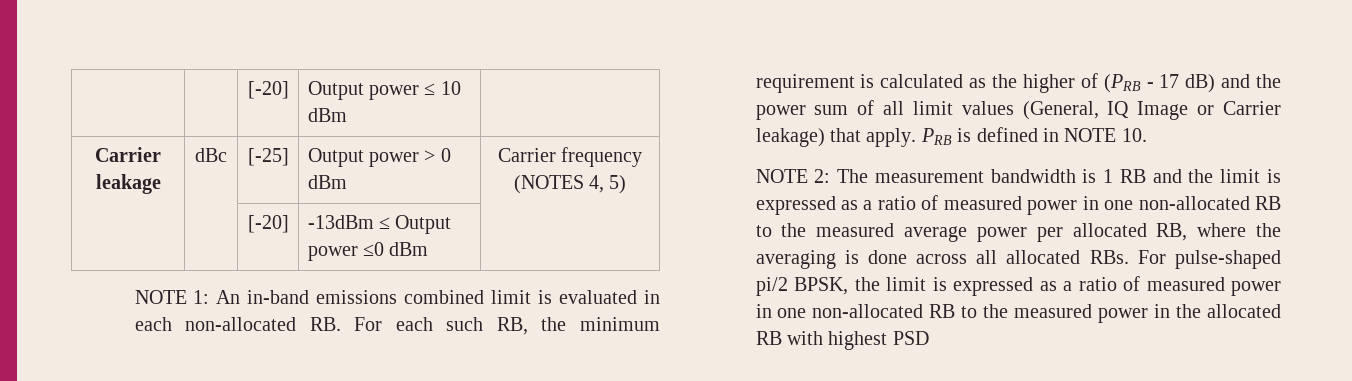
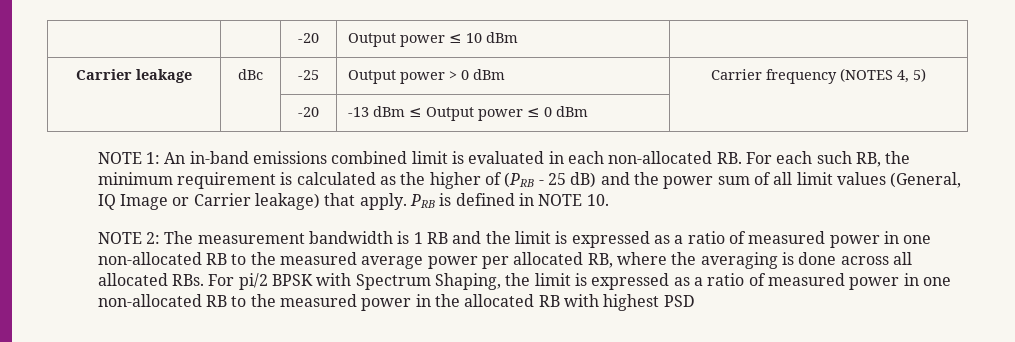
[247,81,289,99] | | [-20] -> [298,33,319,43] | | -20
[247,148,289,166] [-25] -> [298,70,319,80] -25
[247,215,289,233] [307,215,374,229] [-20] | -13dBm -> [298,107,319,117] [347,106,405,117] -20 | -13 dBm
[363,242,385,256] ≤0 -> [526,107,552,117] ≤ 0
[1159,74,1180,88] 17 -> [548,173,567,185] 25
[1175,250,1282,269] [755,277,849,296] pulse-shaped pi/2 BPSK, -> [238,273,502,290] pi/2 BPSK with Spectrum Shaping,

